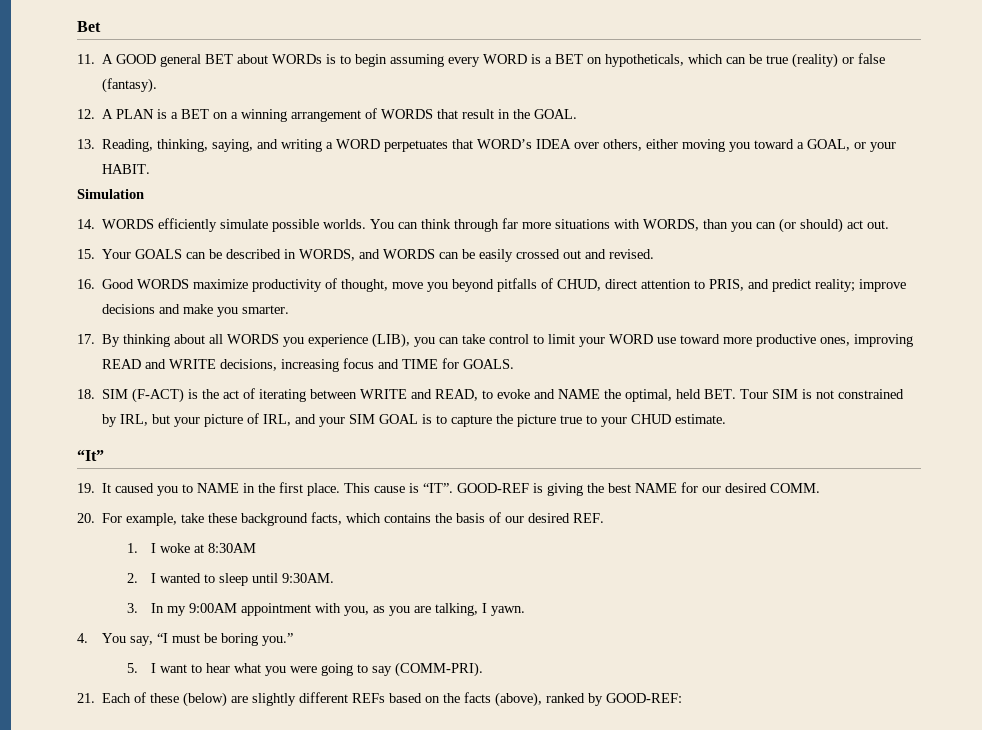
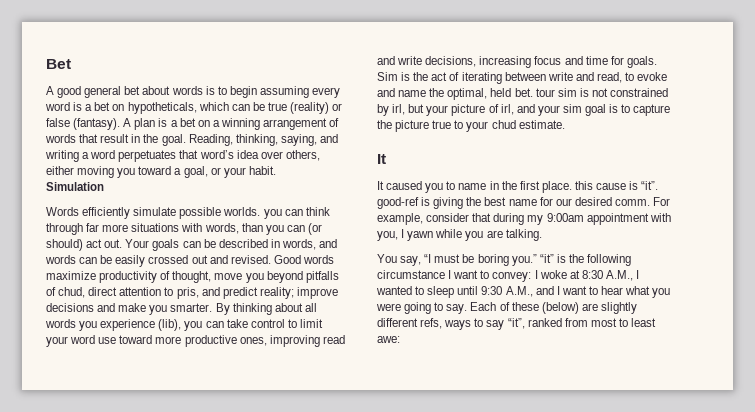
[77,54,323,67] 11. A GOOD general BET about WORDs -> [46,86,203,98] A good general bet about words
[483,54,584,64] WORD is a BET -> [45,102,111,111] word is a bet
[77,109,210,119] // 12. A PLAN is a BET -> [123,118,196,130] A plan is a bet
[381,109,434,119] WORDS -> [45,134,76,143] words
[534,109,578,119] [77,139,95,149] GOAL. // 13. -> [161,134,186,146] goal.
[336,139,381,149] WORD -> [90,150,116,159] word
[477,139,572,149] WORD’s IDEA -> [199,150,259,159] word’s idea
[807,139,851,151] GOAL, -> [183,166,208,178] goal,
[102,164,151,174] HABIT. -> [248,166,276,175] habit.
[77,219,155,229] 14. WORDS -> [46,207,79,216] Words
[370,219,395,229] You -> [263,209,282,219] you
[643,219,700,231] WORDS, -> [204,223,239,234] words,
[77,249,183,259] // 15. Your GOALS -> [125,239,180,251] Your goals
[299,249,436,261] WORDS, and WORDS -> [281,239,338,250] [45,255,76,264] words, and words
[77,279,190,289] // 16. Good WORDS -> [273,255,334,264] Good words
[557,279,602,291] CHUD, -> [58,287,86,298] chud,
[709,279,745,291] PRIS, -> [176,287,199,299] pris,
[77,334,95,344] // 17. -> (213, 307) none
[227,334,280,344] WORDS -> [45,319,76,328] words
[372,333,411,348] (LIB), -> [158,319,182,331] (lib),
[609,334,654,344] WORD -> [70,335,96,344] word
[102,359,217,369] READ and WRITE -> [322,335,345,344] [377,56,423,65] read and write
[402,358,515,369] [77,388,185,403] TIME for GOALS. // 18. SIM (F-ACT) -> [585,56,657,68] [377,72,398,81] time for goals. Sim
[360,389,479,401] WRITE and READ, -> [547,72,622,83] write and read,
[558,389,601,399] NAME -> [398,90,427,97] name
[704,389,799,399] BET. Tour SIM -> [514,88,577,97] bet. tour sim
[120,414,149,426] IRL, -> [392,104,406,115] irl,
[263,414,292,426] IRL, -> [500,104,514,115] irl,
[349,414,419,424] SIM GOAL -> [562,104,607,116] sim goal
[631,414,672,424] CHUD -> [491,120,516,129] chud
[77,449,104,461] [77,483,95,493] “It” // 19. -> [377,154,386,164] It //
[197,483,240,493] NAME -> [458,183,487,190] name
[344,483,371,493] This -> [574,181,593,190] this
[423,483,530,493] “IT”. GOOD-REF -> [641,181,659,190] [377,197,419,209] “it”. good-ref
[635,483,678,493] NAME -> [508,199,537,206] name
[770,483,821,493] [77,512,605,526] [126,543,257,553] [126,573,335,586] [126,603,526,616] [77,633,88,643] COMM. // 20. For example, take these background facts, which contains the basis of our desired REF. // 1. I woke at 8:30AM // 2. I wanted to sleep until 9:30AM. // 3. In my 9:00AM appointment with you, as you are talking, I yawn. // 4. -> [614,197,671,206] [377,213,671,225] [377,229,542,241] comm. For example, consider that during my 9:00am appointment with you, I yawn while you are talking. //
[126,663,138,673] // 5. -> [539,254,632,266] [377,270,640,282] [376,286,554,298] “it” is the following circumstance I want to convey: I woke at 8:30 A.M., I wanted to sleep until 9:30 A.M., and
[372,662,484,677] [77,693,95,703] say (COMM-PRI). // 21. -> [446,304,468,314] say.
[352,692,683,707] REFs based on the facts (above), ranked by GOOD-REF: -> [420,318,657,330] [377,336,400,343] refs, ways to say “it”, ranked from most to least awe:

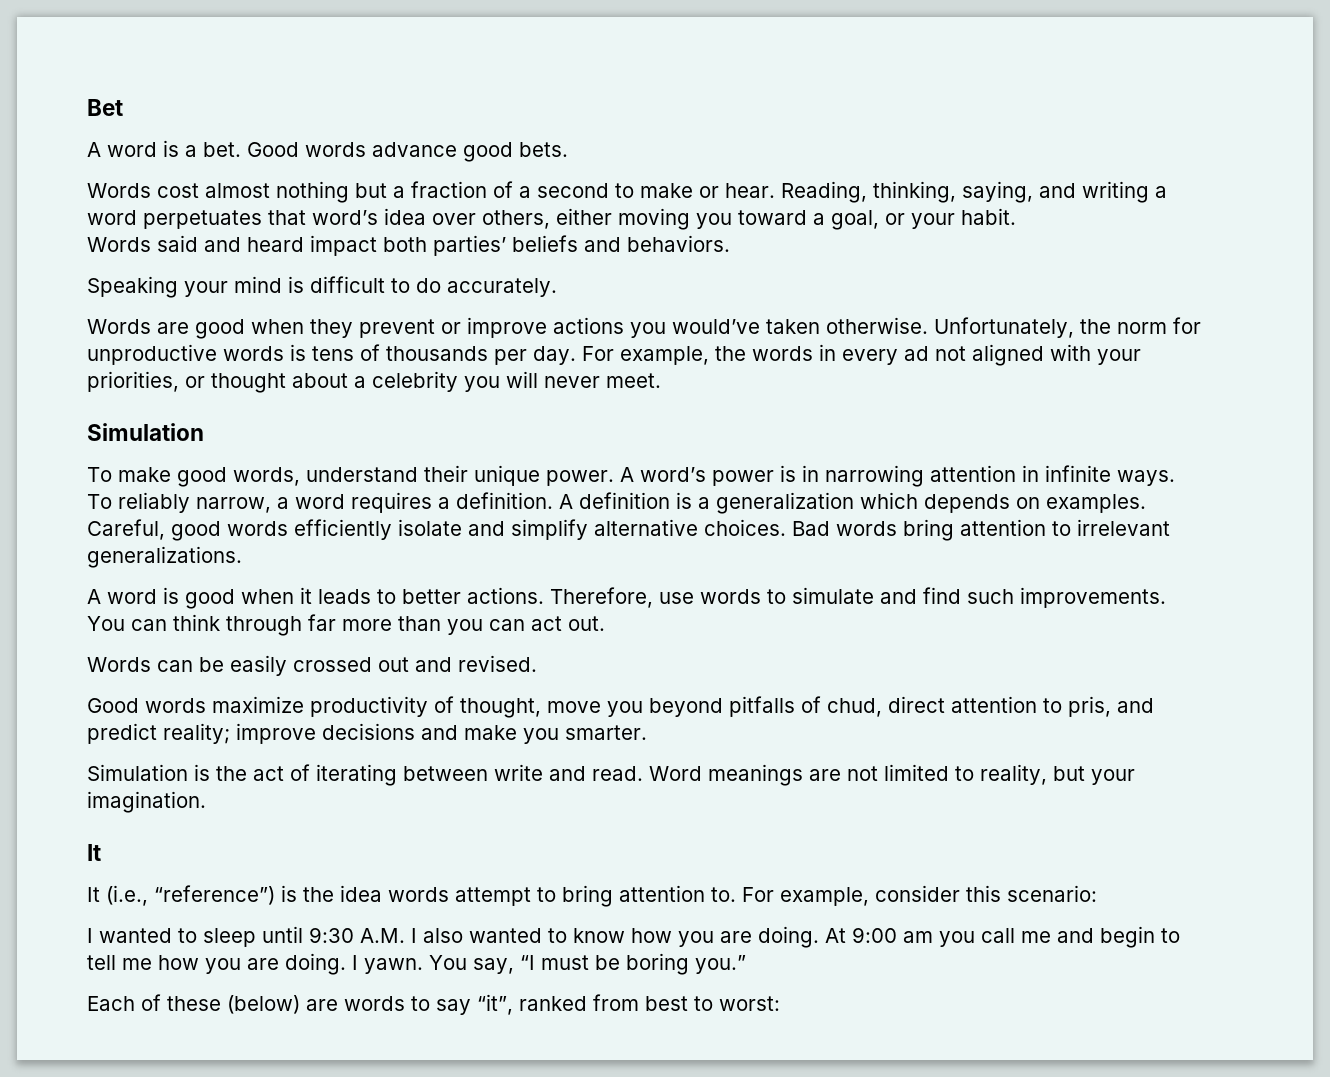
[57,86,341,98] [45,102,343,114] [46,118,340,130] [45,134,186,146] good general bet about words is to begin assuming every word is a bet on hypotheticals, which can be true (reality) or false (fantasy). A plan is a bet on a winning arrangement of words that result in the goal. -> [107,140,568,162] [87,181,775,203] word is a bet. Good words advance good bets. // Words cost almost nothing but a fraction of a second to make or hear.
[46,182,104,191] [46,207,282,219] Simulation // Words efficiently simulate possible worlds. you -> [87,235,730,256] [87,276,557,298] [87,317,1201,339] [87,344,1141,366] [87,371,661,393] [87,423,204,441] [87,465,1175,487] [87,492,1146,514] [87,519,1170,541] [87,546,242,568] [87,587,1166,609] [87,616,125,631] Words said and heard impact both parties’ beliefs and behaviors. // Speaking your mind is difficult to do accurately. // Words are good when they prevent or improve actions you would’ve taken otherwise. Unfortunately, the norm for unproductive words is tens of thousands per day. For example, the words in every ad not aligned with your priorities, or thought about a celebrity you will never meet. // Simulation // To make good words, understand their unique power. A word’s power is in narrowing attention in infinite ways. To reliably narrow, a word requires a definition. A definition is a generalization which depends on examples. Careful, good words efficiently isolate and simplify alternative choices. Bad words bring attention to irrelevant generalizations. // A word is good when it leads to better actions. Therefore, use words to simulate and find such improvements. You
[131,223,239,234] situations with words, -> (392, 625) none
[307,223,322,235] [46,239,83,251] (or should) -> (525, 625) none
[125,239,338,251] [45,255,76,264] Your goals can be described in words, and words -> [87,657,151,672] // Words
(271, 259) none -> (537, 663) //
[215,303,317,315] [45,319,323,331] [46,335,345,347] [377,56,657,68] [377,72,398,81] By thinking about all words you experience (lib), you can take control to limit your word use toward more productive ones, improving read and write decisions, increasing focus and time for goals. Sim -> [87,764,188,781] // Simulation
[596,72,668,83] [377,88,669,100] [377,104,671,116] [377,120,565,132] [377,154,386,164] [377,181,659,193] [377,197,671,209] [377,213,671,225] [377,229,542,241] read, to evoke and name the optimal, held bet. tour sim is not constrained by irl, but your picture of irl, and your sim goal is to capture the picture true to your chud estimate. // It // It caused you to name in the first place. this cause is “it”. good-ref is giving the best name for our desired comm. For example, consider that during my 9:00am appointment with you, I yawn while you are talking. // -> [592,764,1135,786] [87,791,206,813] [87,844,101,861] [87,885,1097,907] [87,926,1180,948] [87,953,423,975] read. Word meanings are not limited to reality, but your imagination. // It // It (i.e., “reference”) is the idea words attempt to bring attention to. For example, consider this scenario: // I wanted to sleep until 9:30 A.M. I also wanted to know how you are doing. At 9:00 am you call me and begin to tell me how you are doing. I yawn.
[539,254,632,266] [377,270,640,282] [376,286,671,298] [376,302,468,314] “it” is the following circumstance I want to convey: I woke at 8:30 A.M., I wanted to sleep until 9:30 A.M., and I want to hear what you were going to say. -> (746, 964) //
[600,302,637,314] [377,318,472,330] slightly different refs, ways -> [344,996,405,1011] words
[590,318,657,327] [377,336,400,343] most to least awe: -> [645,996,780,1011] best to worst:

